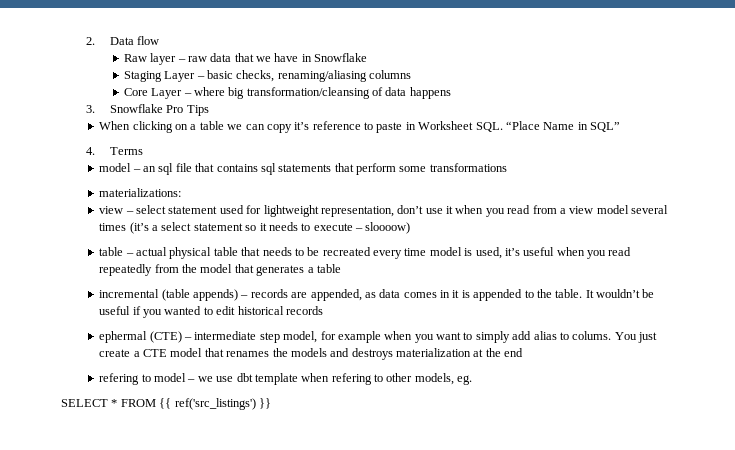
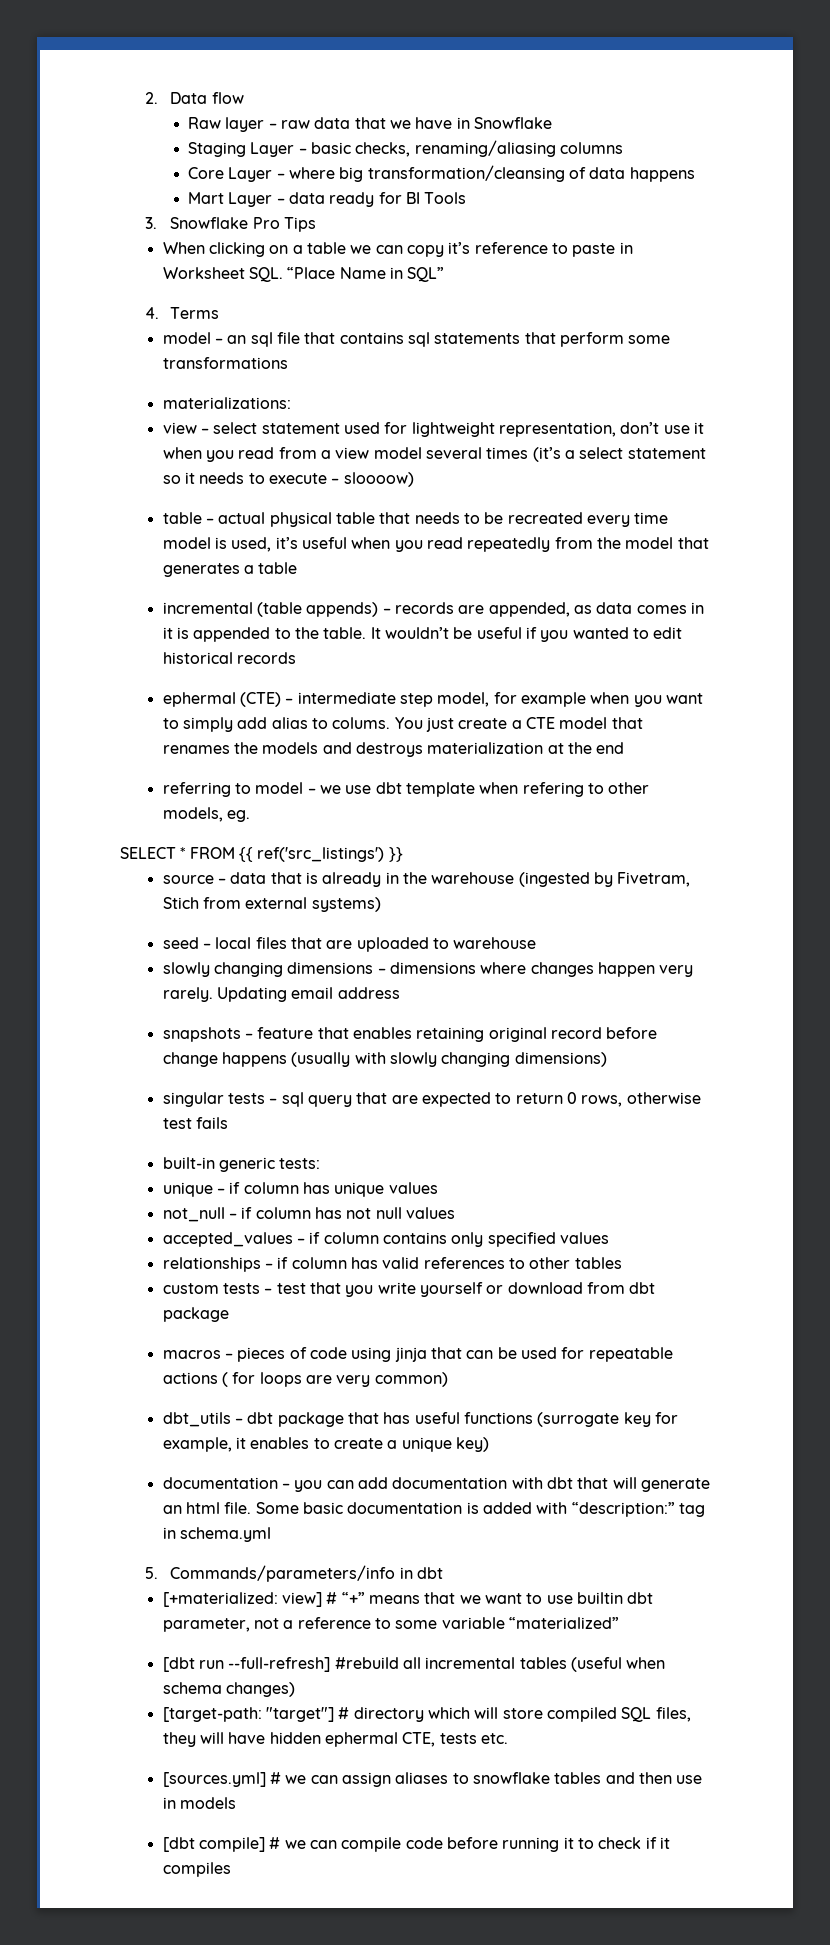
(451, 93) none -> [187,192,467,207] // Mart Layer – data ready for BI Tools
[99,373,140,385] refering -> [162,782,231,797] referring
(271, 403) none -> [162,872,691,887] [162,897,381,912] [162,937,537,952] [162,962,694,977] [162,987,400,1002] [162,1027,658,1042] [162,1052,607,1067] [162,1092,701,1107] [162,1117,229,1129] [162,1157,321,1172] [162,1182,438,1197] [162,1207,456,1222] [162,1232,610,1247] [162,1257,622,1272] [162,1282,656,1297] [162,1307,229,1322] [162,1347,673,1362] [162,1372,448,1387] [162,1412,678,1427] [162,1437,490,1452] [162,1477,710,1492] [162,1502,705,1517] [162,1527,272,1542] [145,1565,444,1582] [162,1592,654,1607] [162,1617,620,1632] [162,1657,666,1672] [162,1682,296,1697] [162,1707,691,1722] [162,1732,509,1747] [162,1772,703,1787] [162,1797,237,1809] [162,1837,670,1852] [162,1862,231,1877] // source – data that is already in the warehouse (ingested by Fivetram, Stich from external systems) // seed – local files that are uploaded to warehouse // slowly changing dimensions – dimensions where changes happen very rarely. Updating email address // snapshots – feature that enables retaining original record before change happens (usually with slowly changing dimensions) // singular tests – sql query that are expected to return 0 rows, otherwise test fails // built-in generic tests: // unique – if column has unique values // not_null – if column has not null values // accepted_values – if column contains only specified values // relationships – if column has valid references to other tables // custom tests – test that you write yourself or download from dbt package // macros – pieces of code using jinja that can be used for repeatable actions ( for loops are very common) // dbt_utils – dbt package that has useful functions (surrogate key for example, it enables to create a unique key) // documentation – you can add documentation with dbt that will generate an html file. Some basic documentation is added with “description:” tag in schema.yml // 5. Commands/parameters/info in dbt // [+materialized: view] # “+” means that we want to use builtin dbt parameter, not a reference to some variable “materialized” // [dbt run --full-refresh] #rebuild all incremental tables (useful when schema changes) // [target-path: "target"] # directory which will store compiled SQL files, they will have hidden ephermal CTE, tests etc. // [sources.yml] # we can assign aliases to snowflake tables and then use in models // [dbt compile] # we can compile code before running it to check if it compiles

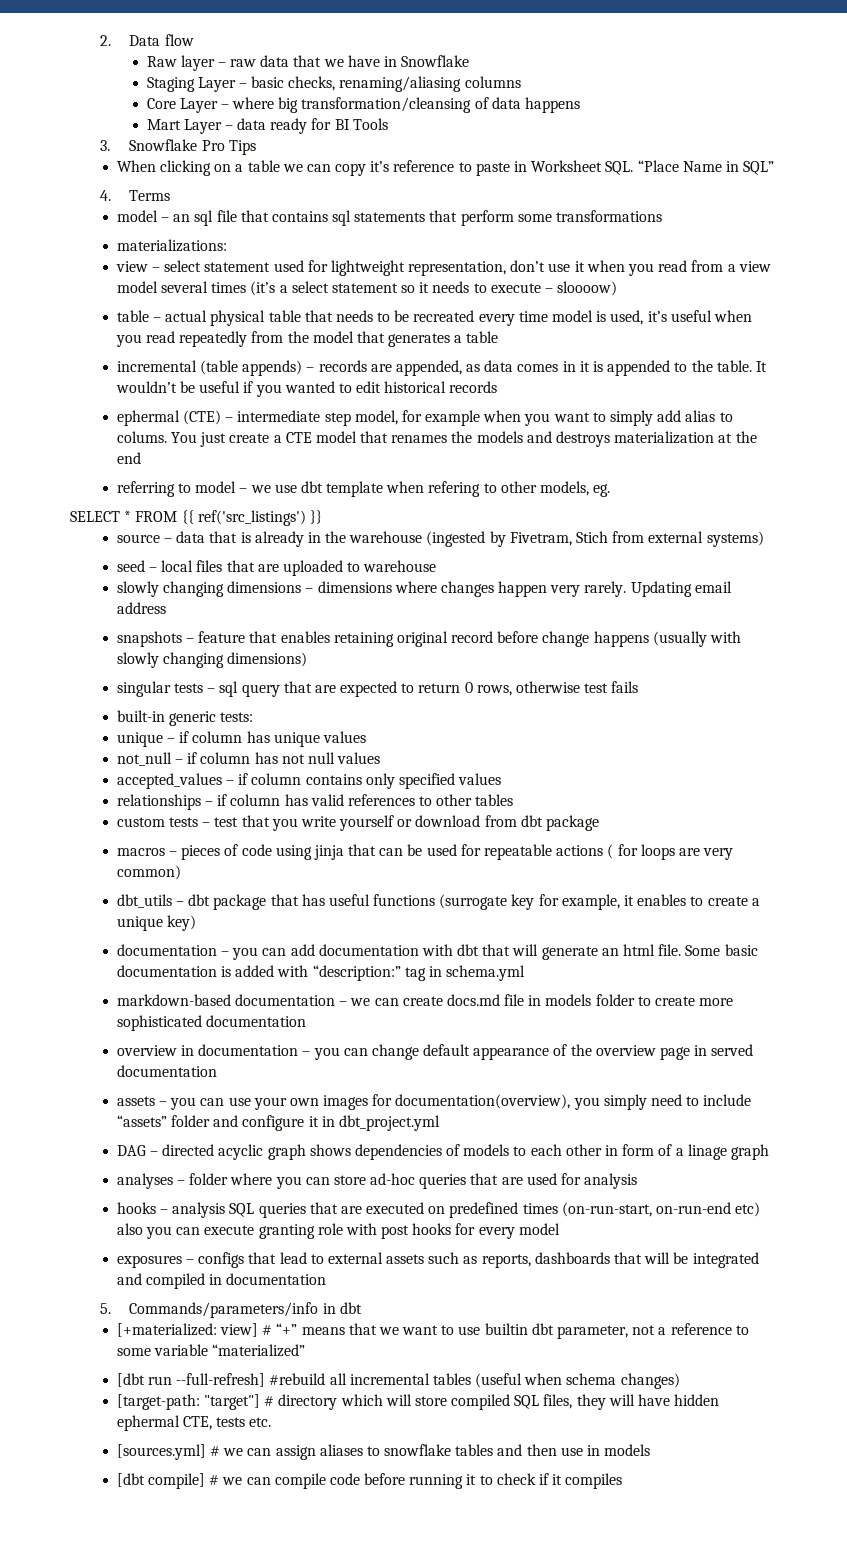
(272, 1534) none -> [116,994,734,1006] [116,1015,306,1031] [116,1044,754,1060] [116,1065,217,1077] [116,1094,752,1110] [116,1115,440,1131] [116,1144,769,1160] [116,1173,638,1189] [116,1202,761,1218] [116,1223,560,1239] [116,1252,759,1268] [116,1273,327,1289] // markdown-based documentation – we can create docs.md file in models folder to create more sophisticated documentation // overview in documentation – you can change default appearance of the overview page in served documentation // assets – you can use your own images for documentation(overview), you simply need to include “assets” folder and configure it in dbt_project.yml // DAG – directed acyclic graph shows dependencies of models to each other in form of a linage graph // analyses – folder where you can store ad-hoc queries that are used for analysis // hooks – analysis SQL queries that are executed on predefined times (on-run-start, on-run-end etc) also you can execute granting role with post hooks for every model // exposures – configs that lead to external assets such as reports, dashboards that will be integrated and compiled in documentation

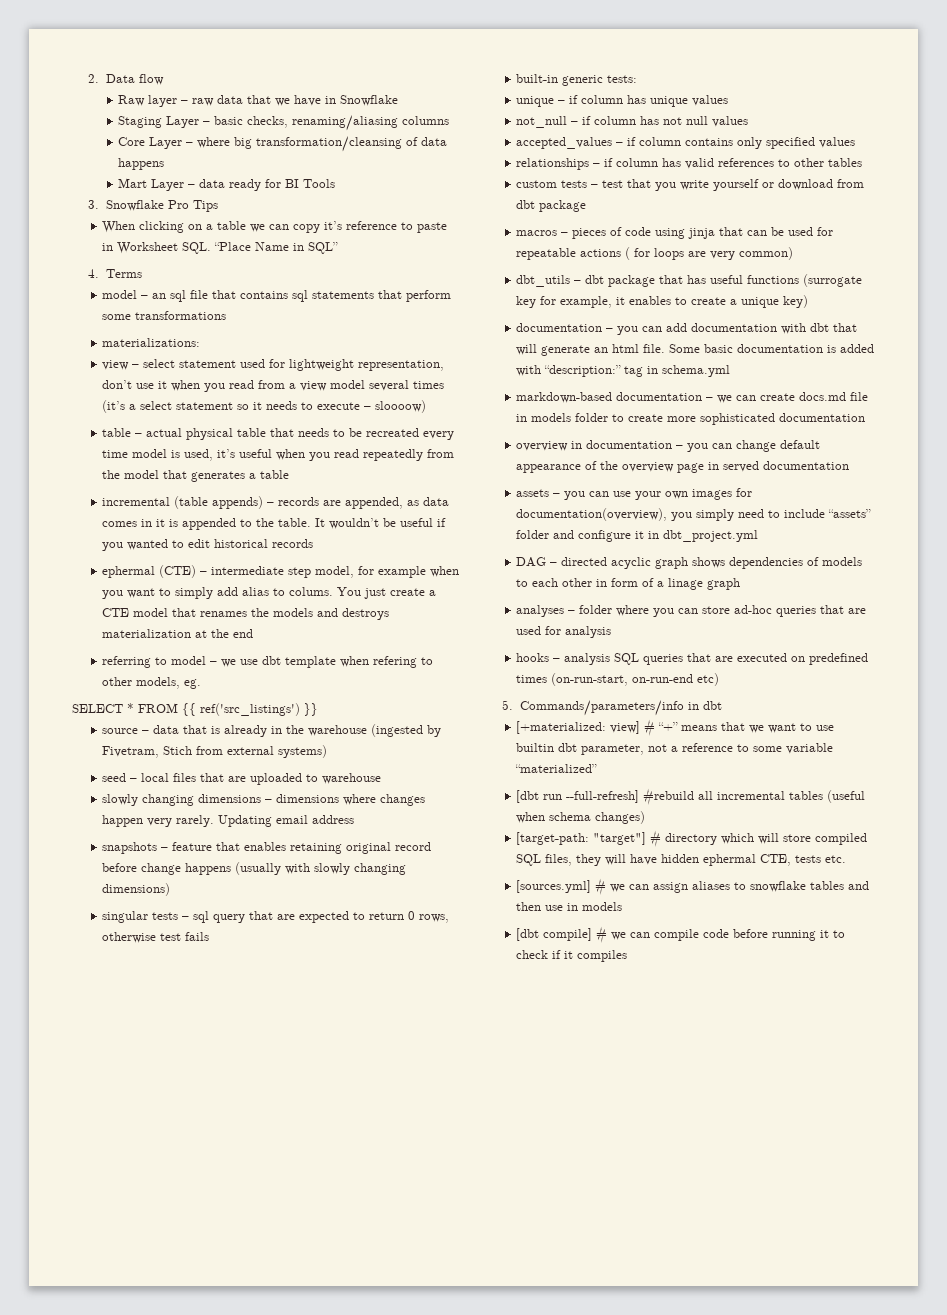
[116,1223,560,1239] [116,1252,759,1268] [116,1273,327,1289] also you can execute granting role with post hooks for every model // exposures – configs that lead to external assets such as reports, dashboards that will be integrated and compiled in documentation -> (720, 679) none

